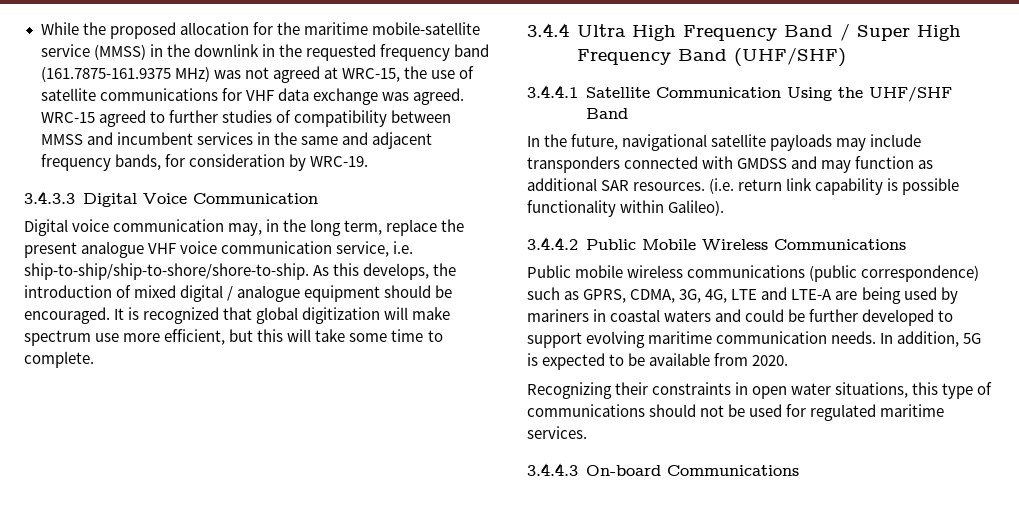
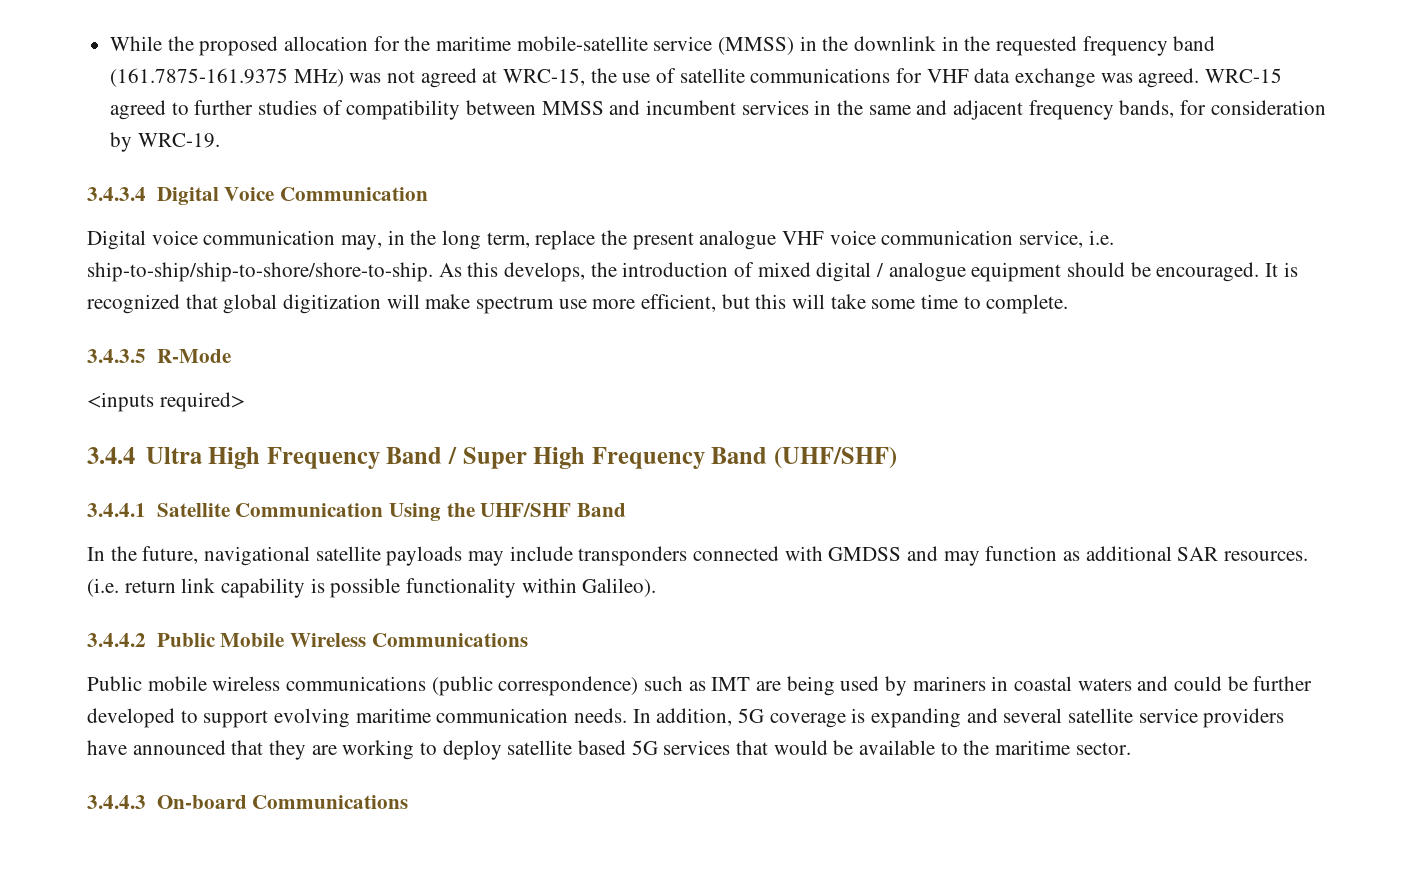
[24,191,75,204] 3.4.3.3 -> [87,187,146,201] 3.4.3.4
(94, 359) none -> [87,349,231,363] [87,392,245,412] // 3.4.3.5 R-Mode // <inputs required>
[583,287,833,303] GPRS, CDMA, 3G, 4G, LTE and LTE-A -> [711,677,751,691] IMT
[527,353,789,370] [527,382,993,399] [527,404,945,421] [527,426,587,439] is expected to be available from 2020. // Recognizing their constraints in open water situations, this type of communications should not be used for regulated maritime services. -> [769,708,1285,728] [87,740,1131,760] coverage is expanding and several satellite service providers have announced that they are working to deploy satellite based 5G services that would be available to the maritime sector.

